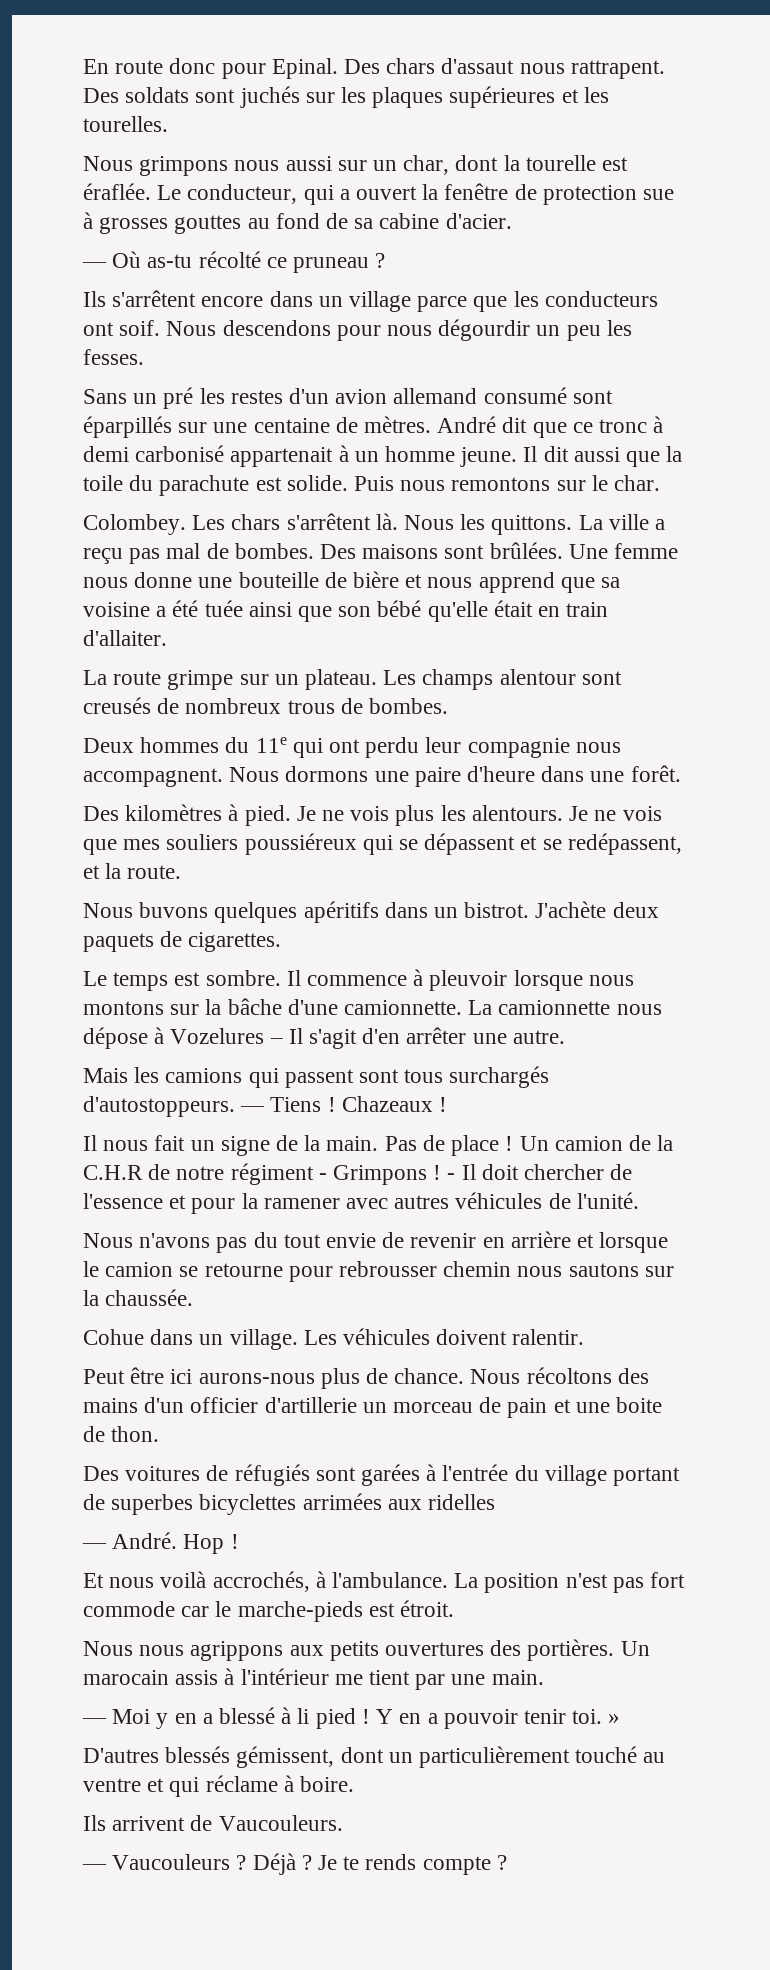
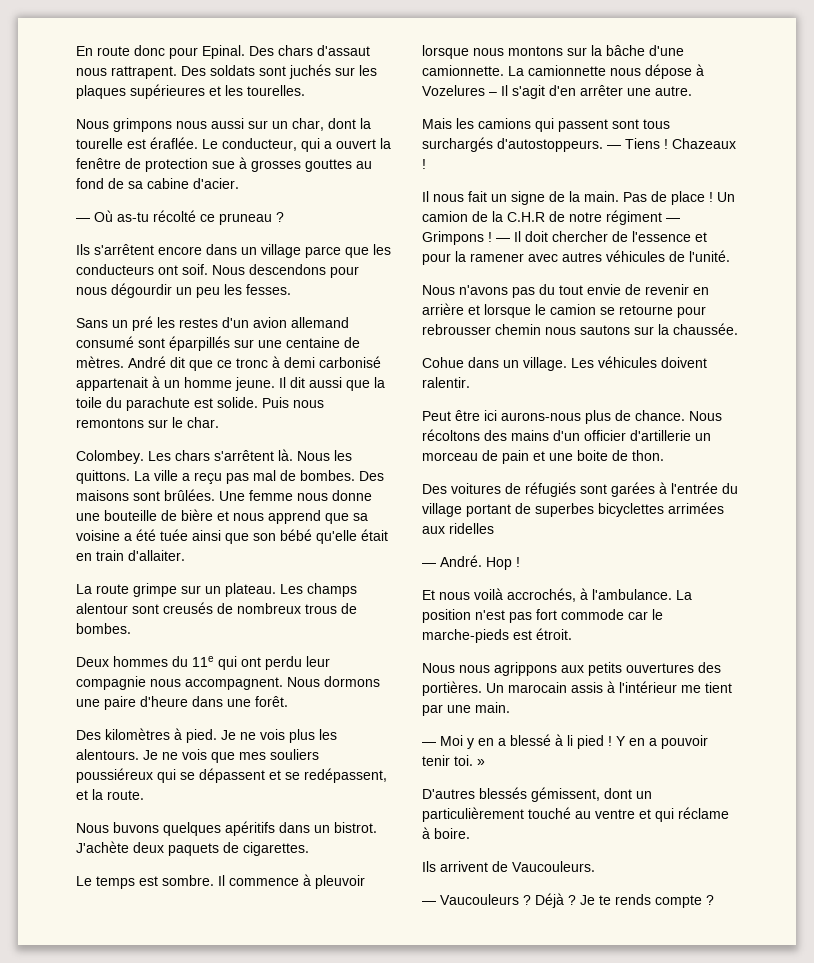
[318,1173,327,1180] - -> [666,218,680,222] —
[447,1173,456,1180] - -> [496,238,510,242] —

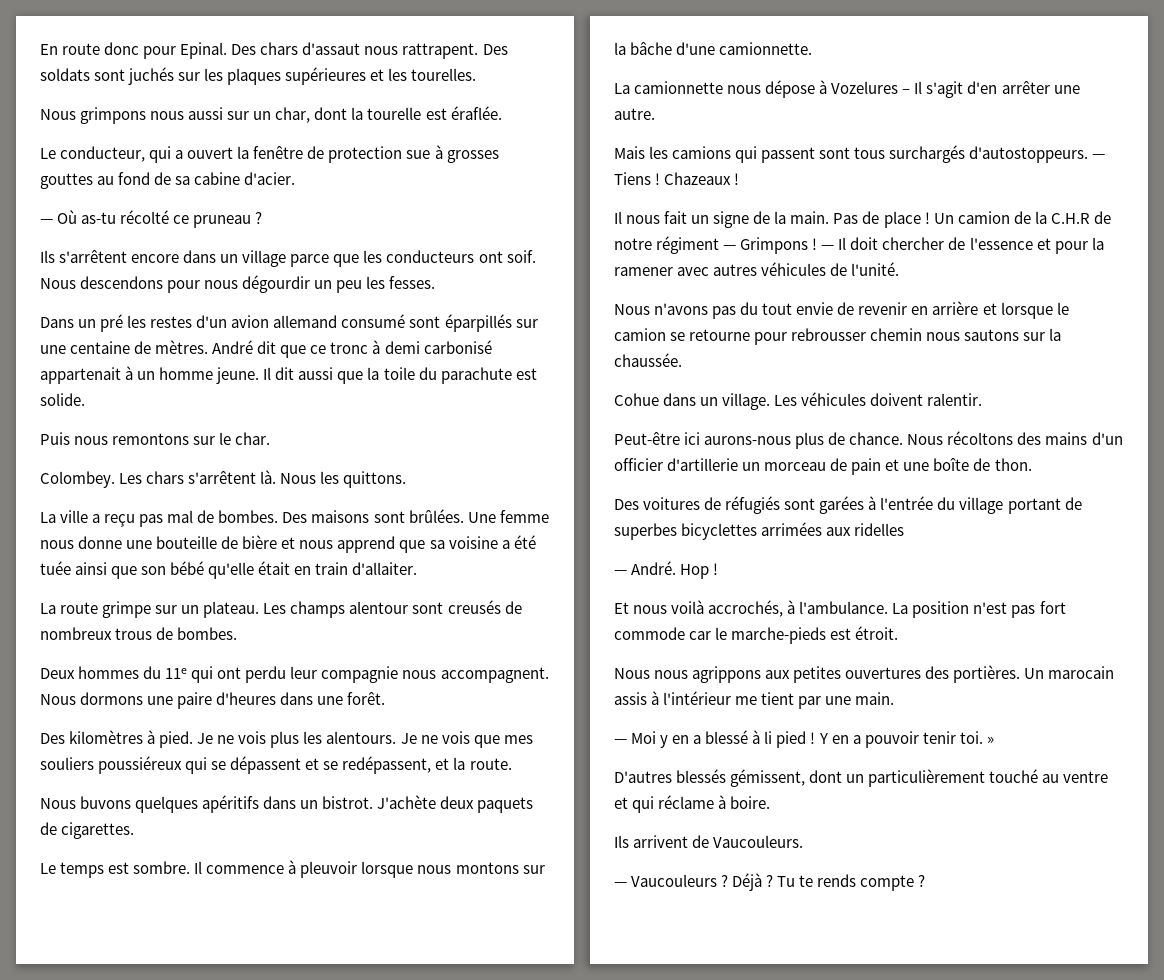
(198, 143) none -> (502, 113) //
[76,318,108,328] Sans -> [40,317,74,328] Dans
(258, 402) none -> (85, 399) //
(130, 477) none -> (407, 479) //
[140,696,188,707] d'heure -> [216,692,277,705] d'heures
(504, 70) none -> (813, 48) //
[422,410,480,421] Peut être -> [614,432,680,445] Peut-être
[577,450,608,461] boite -> [933,458,970,471] boîte
[588,662,622,676] petits -> [793,666,842,683] petites
[580,895,595,905] Je -> [777,876,796,887] Tu

